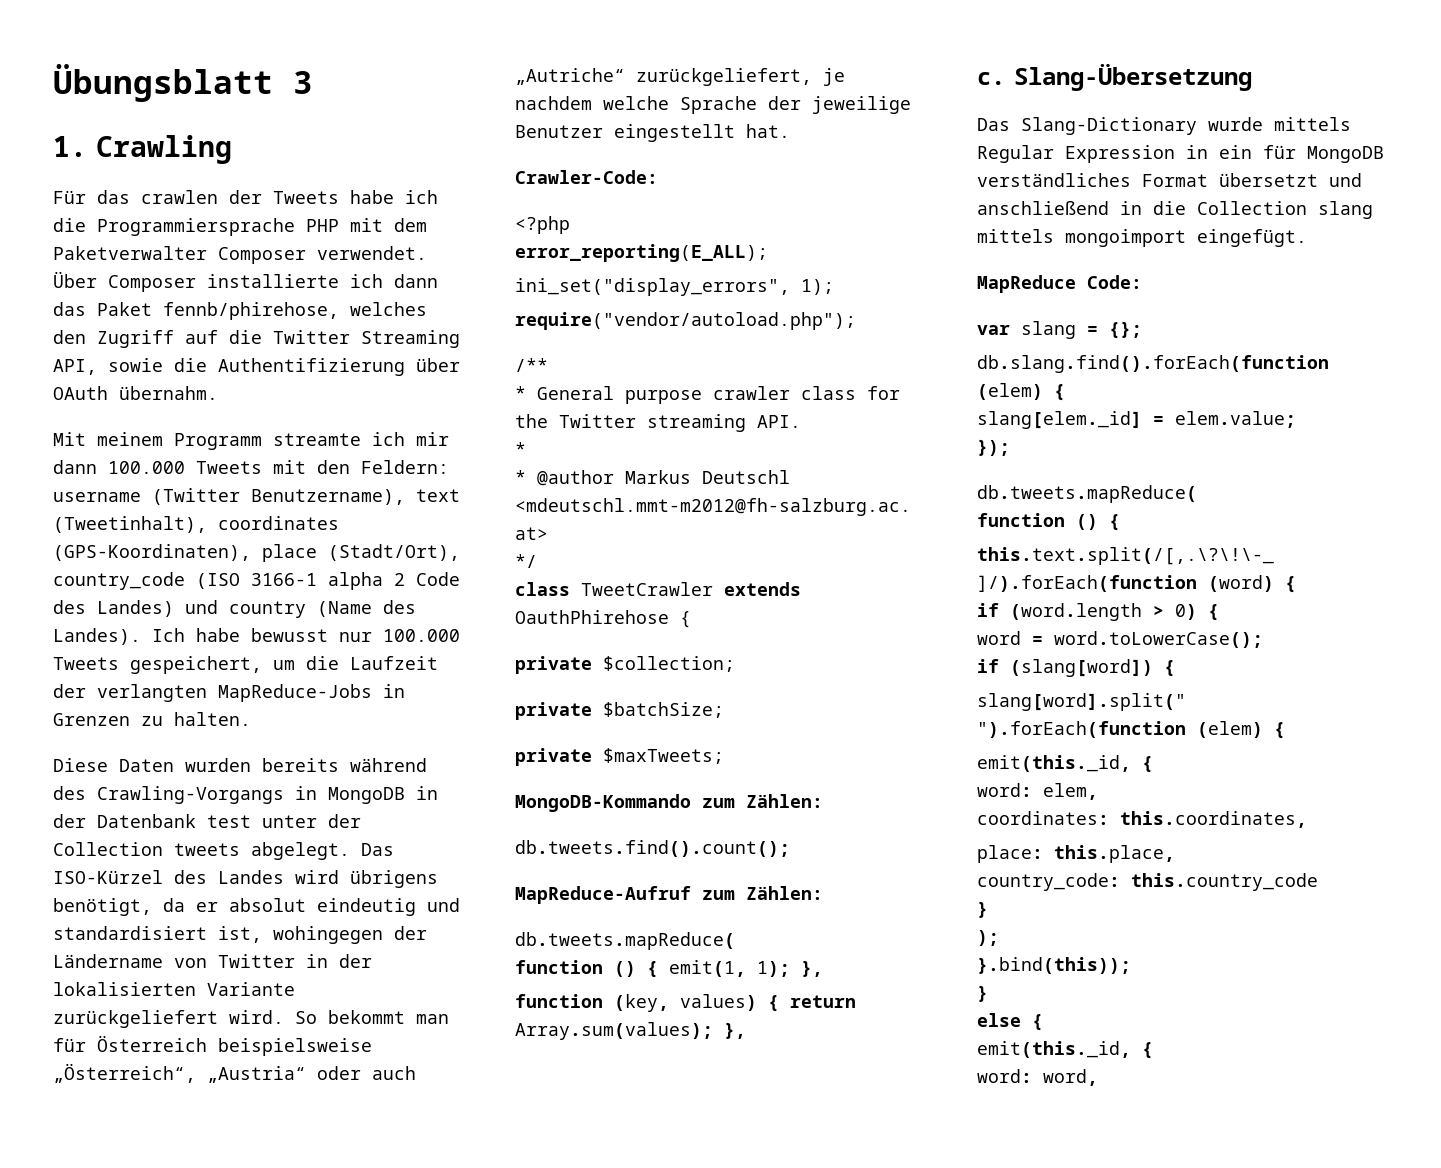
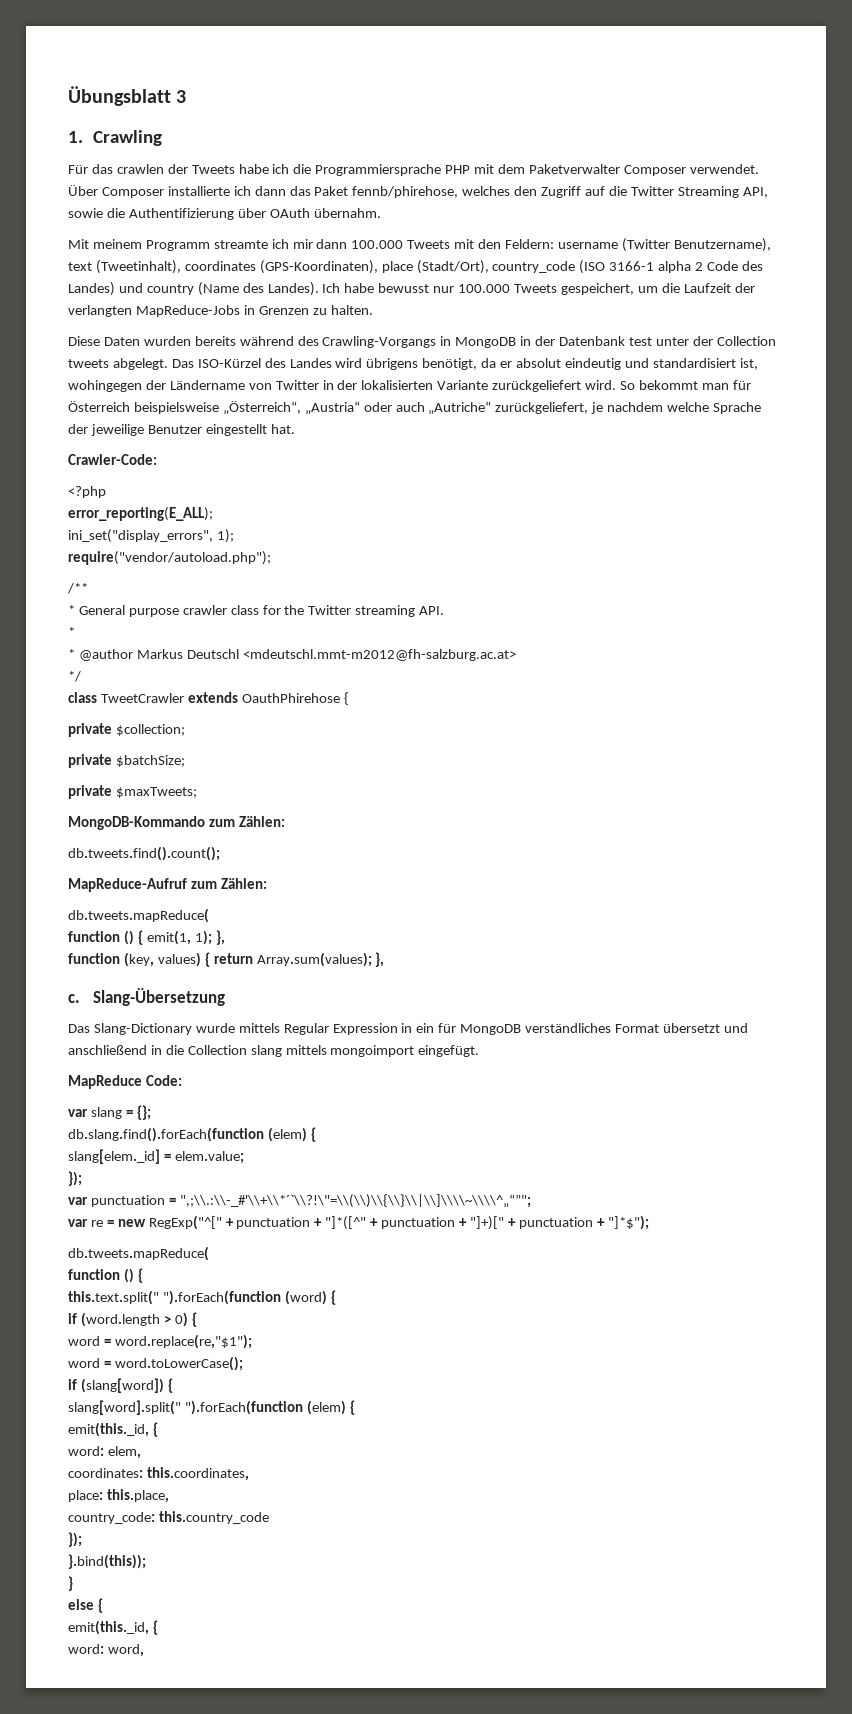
(1010, 447) none -> [68,1194,531,1208] [68,1215,649,1230] // var punctuation = ",;\\.:\\-_#'\\+\\*´`\\?!\"=\\(\\)\\{\\}\\|\\]\\\\~\\\\^„“”"; // var re = new RegExp("^[" + punctuation + "]*([^" + punctuation + "]+)[" + punctuation + "]*$");
[977,547,1274,565] [977,575,1197,592] this.text.split(/[,.\?\!\-_ ]/).forEach(function -> [68,1290,281,1305] this.text.split(" ").forEach(function
(1219, 612) none -> [68,1334,252,1349] // word = word.replace(re,"$1");
[977,901,988,918] [977,930,999,946] } // ); -> [68,1532,82,1547] });

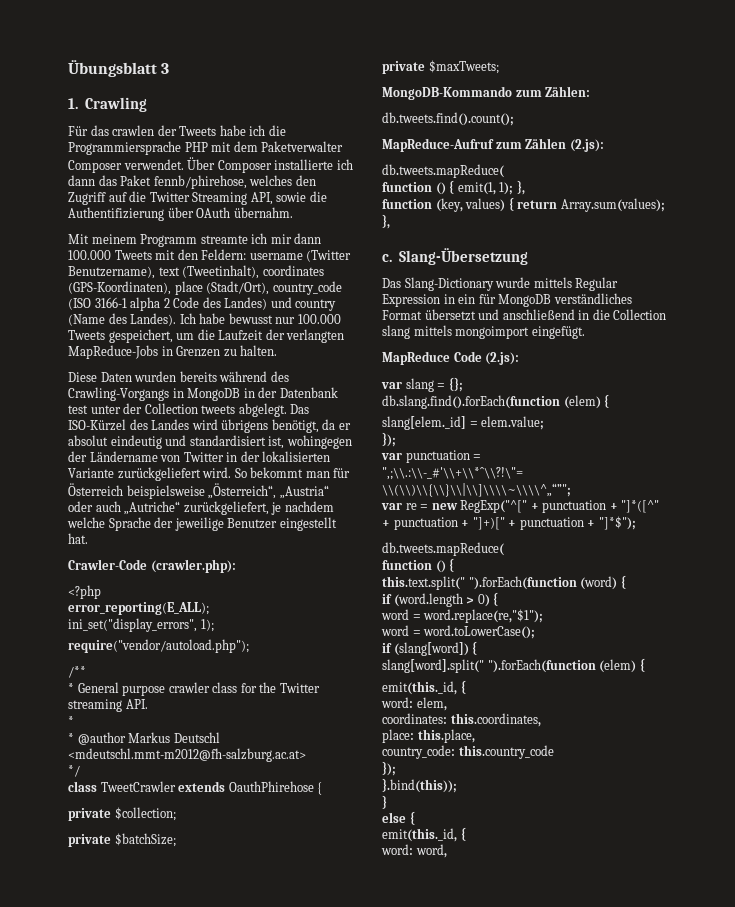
[68,454,157,465] Crawler-Code: -> [68,559,236,573] Crawler-Code (crawler.php):
[220,878,267,889] Zählen: -> [525,138,604,152] Zählen (2.js):
[145,1075,182,1086] Code: -> [453,351,520,365] Code (2.js):

